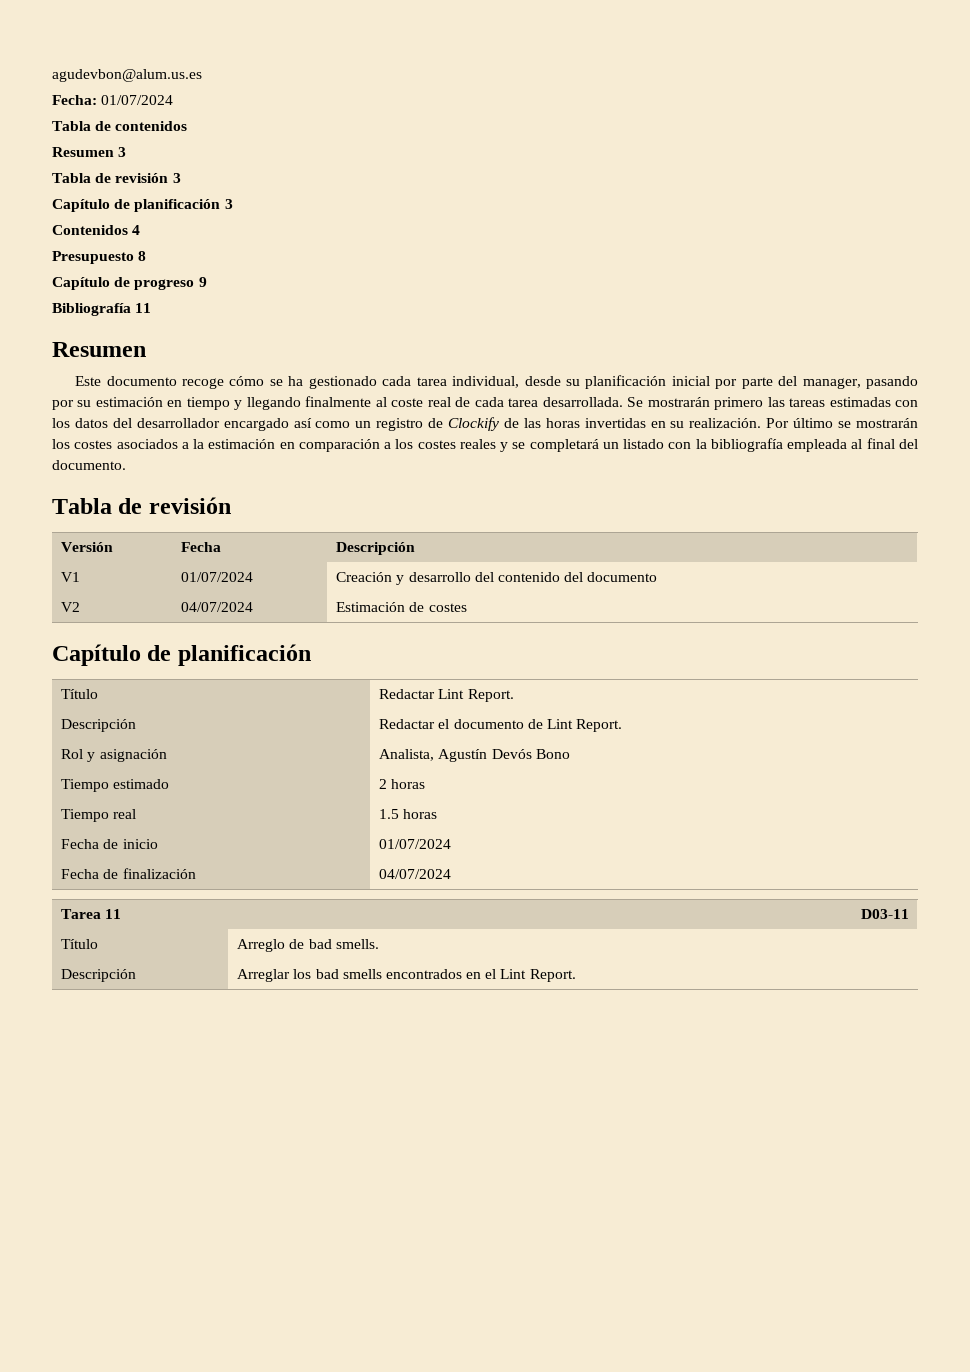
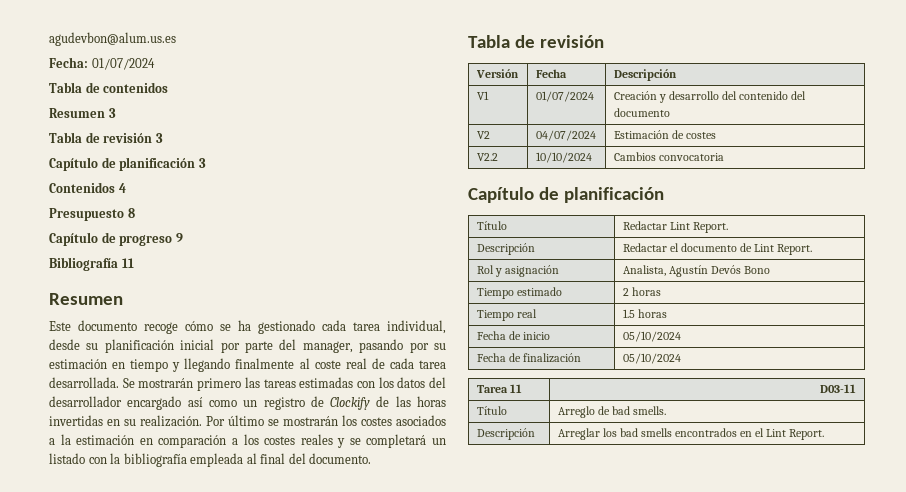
(467, 607) none -> [476,153,498,161] [535,152,592,163] [613,152,724,161] // V2.2 | 10/10/2024 | Cambios convocatoria
[379,839,452,849] 01/07/2024 -> [622,331,681,342] 05/10/2024
[379,869,452,879] 04/07/2024 -> [622,353,681,364] 05/10/2024

